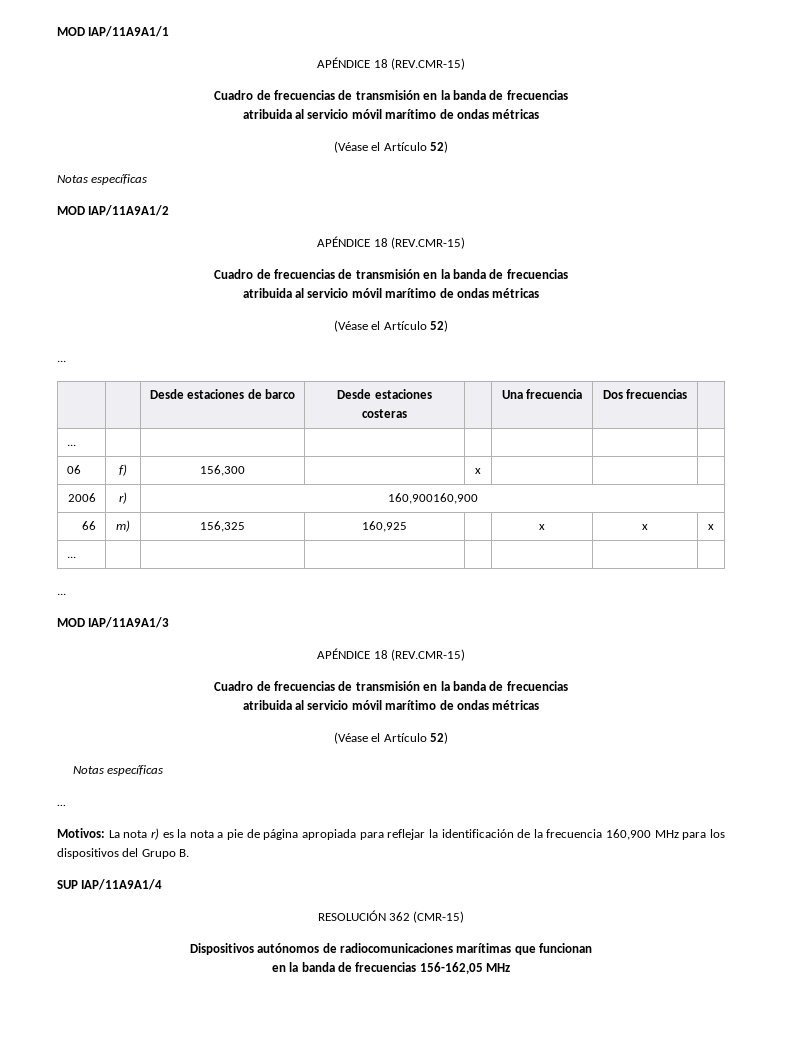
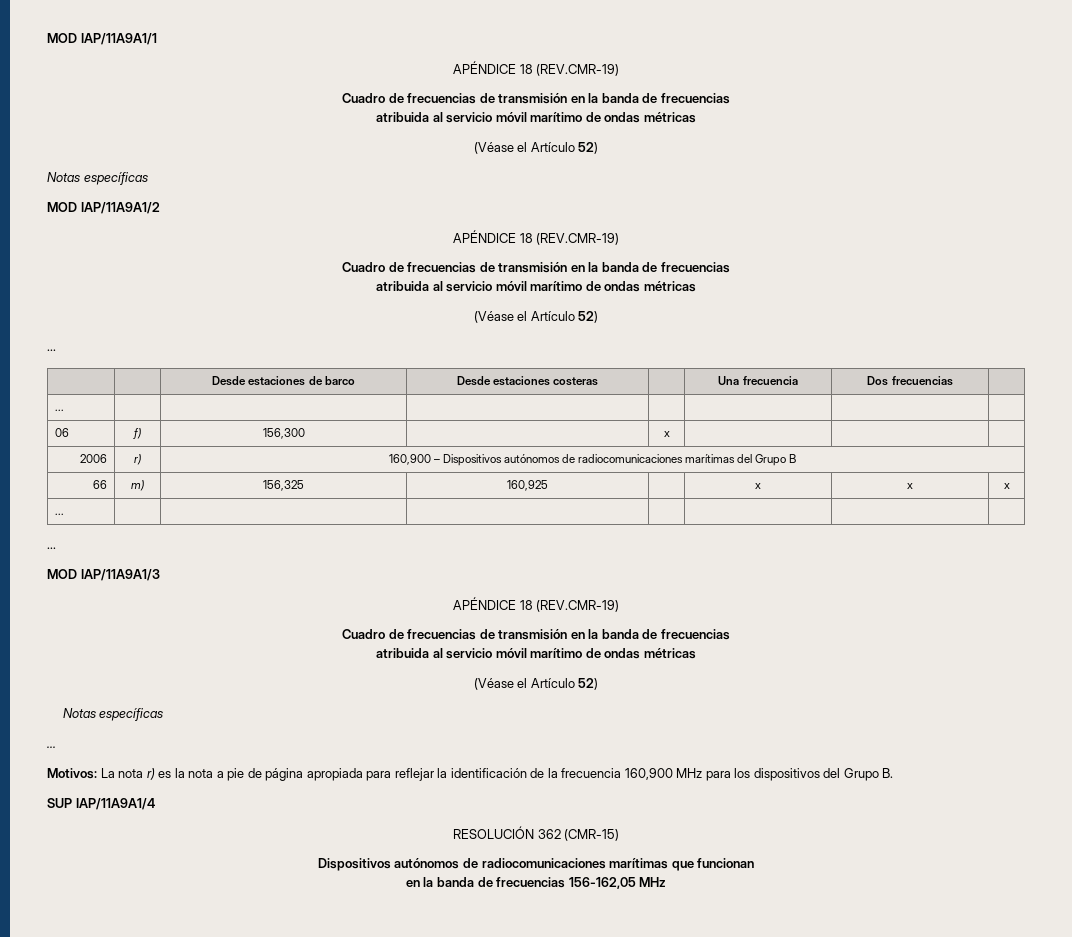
[390,58,465,70] (REV.CMR-15) -> [536,64,620,76] (REV.CMR-19)
[390,237,465,249] (REV.CMR-15) -> [536,233,620,245] (REV.CMR-19)
[387,493,478,504] 160,900160,900 -> [388,454,797,466] 160,900 – Dispositivos autónomos de radiocomunicaciones marítimas del Grupo B
[390,649,465,661] (REV.CMR-15) -> [536,600,620,612] (REV.CMR-19)

